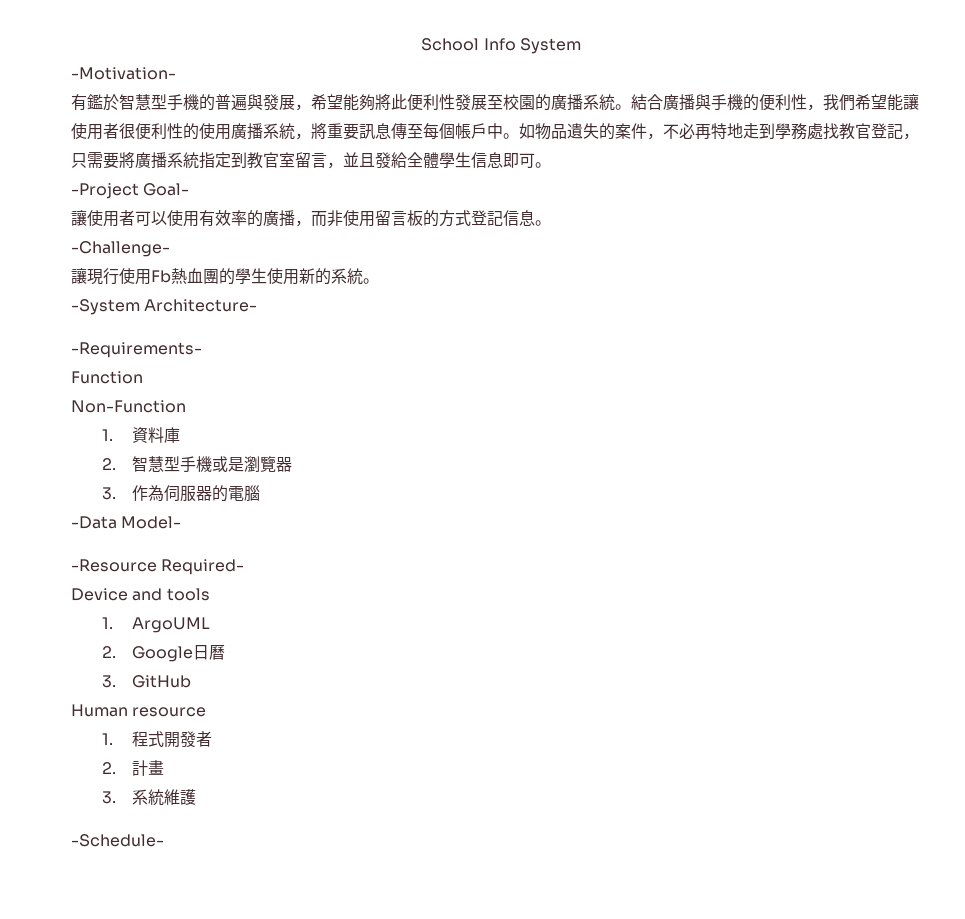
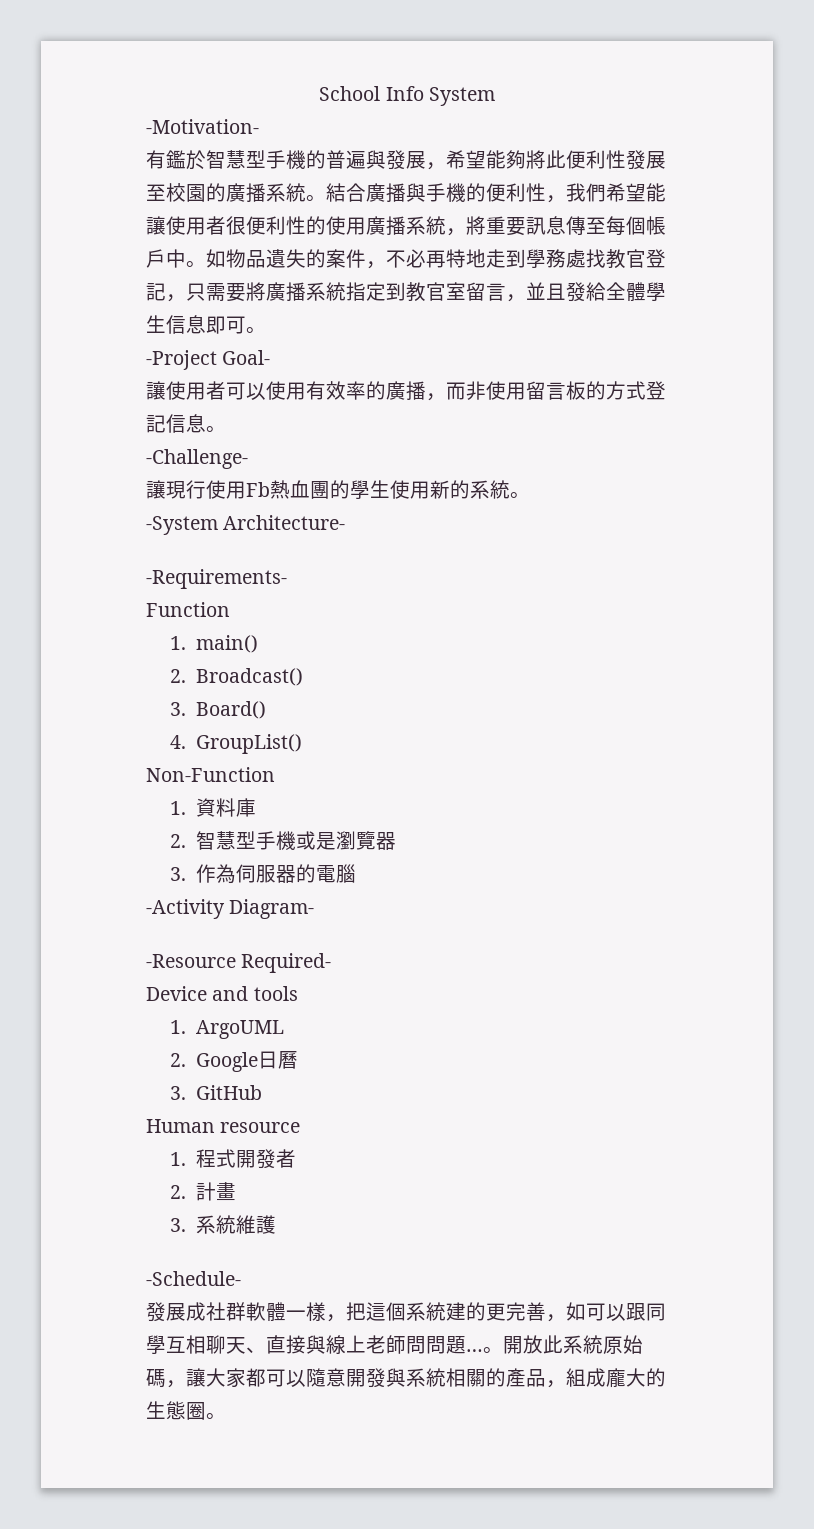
(143, 377) none -> [169,635,258,653] [169,668,303,686] [169,701,266,719] [169,734,302,754] // 1. main() // 2. Broadcast() // 3. Board() // 4. GroupList()
[71,516,182,529] -Data Model- -> [146,899,315,919] -Activity Diagram-
(164, 840) none -> [146,1302,666,1322] [146,1335,643,1354] [146,1368,666,1388] [146,1401,226,1420] // 發展成社群軟體一樣，把這個系統建的更完善，如可以跟同學互相聊天、直接與線上老師問問題…。開放此系統原始碼，讓大家都可以隨意開發與系統相關的產品，組成龐大的生態圈。

